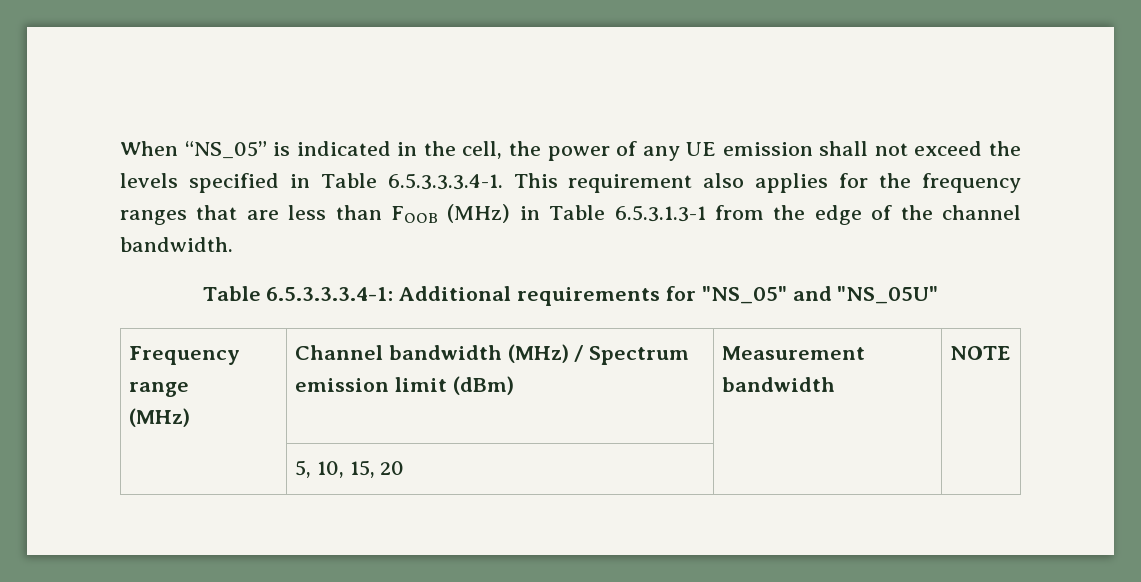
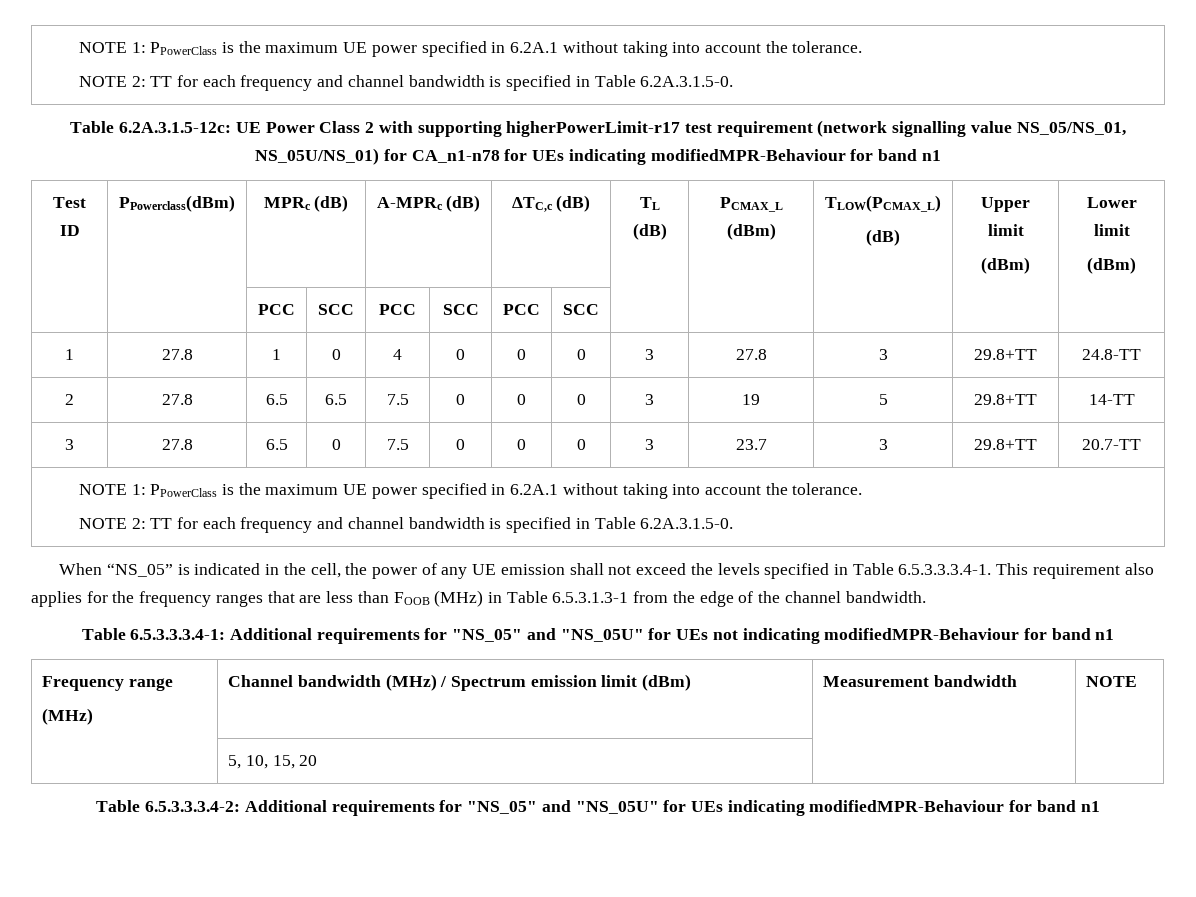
(120, 148) none -> [78,41,863,57] [78,75,734,91] [70,120,1126,137] [255,148,941,165] [53,197,86,208] [59,225,80,236] [119,195,235,212] [263,195,349,212] [376,195,481,212] [511,195,591,212] [639,197,660,210] [632,223,667,240] [719,197,783,212] [726,223,776,240] [825,195,941,212] [866,229,900,246] [981,197,1030,212] [987,224,1024,236] [981,257,1030,274] [1086,197,1137,208] [1093,224,1130,236] [1087,257,1136,274] [258,304,295,315] [318,304,354,315] [379,304,416,315] [442,304,479,315] [503,304,540,315] [563,304,599,315] [65,349,74,360] [161,349,193,360] [272,349,281,360] [331,349,341,360] [393,349,402,360] [456,349,465,360] [517,349,526,360] [576,349,586,360] [645,349,654,360] [735,349,767,360] [878,349,888,360] [974,349,1037,360] [1082,349,1141,360] [65,394,74,405] [161,394,193,405] [265,394,288,405] [325,394,347,405] [386,394,409,405] [456,394,465,405] [517,394,526,405] [576,394,586,405] [645,394,654,405] [742,394,760,405] [878,394,888,405] [974,394,1037,405] [1088,394,1135,405] [65,439,74,450] [161,439,193,450] [265,439,288,450] [331,439,341,450] [386,439,409,450] [456,439,465,450] [517,439,526,450] [576,439,586,450] [645,439,654,450] [735,439,767,450] [878,439,888,450] [974,439,1037,450] [1082,439,1141,450] [78,483,863,499] [78,517,734,533] NOTE 1: PPowerClass is the maximum UE power specified in 6.2A.1 without taking into account the tolerance. // NOTE 2: TT for each frequency and channel bandwidth is specified in Table 6.2A.3.1.5-0. // Table 6.2A.3.1.5-12c: UE Power Class 2 with supporting higherPowerLimit-r17 test requirement (network signalling value NS_05/NS_01, NS_05U/NS_01) for CA_n1-n78 for UEs indicating modifiedMPR-Behaviour for band n1 // Test ID | PPowerclass(dBm) | MPRc (dB) | A-MPRc (dB) | ΔTC,c (dB) | TL (dB) | PCMAX_L (dBm) | TLOW(PCMAX_L) // (dB) | Upper limit // (dBm) | Lower limit // (dBm) // | | PCC | SCC | PCC | SCC | PCC | SCC | | | | | // 1 | 27.8 | 1 | 0 | 4 | 0 | 0 | 0 | 3 | 27.8 | 3 | 29.8+TT | 24.8-TT // 2 | 27.8 | 6.5 | 6.5 | 7.5 | 0 | 0 | 0 | 3 | 19 | 5 | 29.8+TT | 14-TT // 3 | 27.8 | 6.5 | 0 | 7.5 | 0 | 0 | 0 | 3 | 23.7 | 3 | 29.8+TT | 20.7-TT // NOTE 1: PPowerClass is the maximum UE power specified in 6.2A.1 without taking into account the tolerance. // NOTE 2: TT for each frequency and channel bandwidth is specified in Table 6.2A.3.1.5-0. //
(939, 295) none -> [648,628,1115,644] for UEs not indicating modifiedMPR-Behaviour for band n1
(405, 468) none -> [96,800,1100,816] // Table 6.5.3.3.3.4-2: Additional requirements for "NS_05" and "NS_05U" for UEs indicating modifiedMPR-Behaviour for band n1

